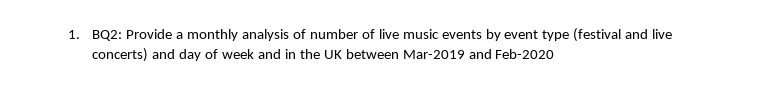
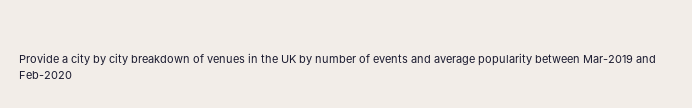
[68,28,673,42] [92,48,342,62] 1. BQ2: Provide a monthly analysis of number of live music events by event type (festival and live concerts) and day of week and in the UK -> [19,53,532,66] Provide a city by city breakdown of venues in the UK by number of events and average popularity

